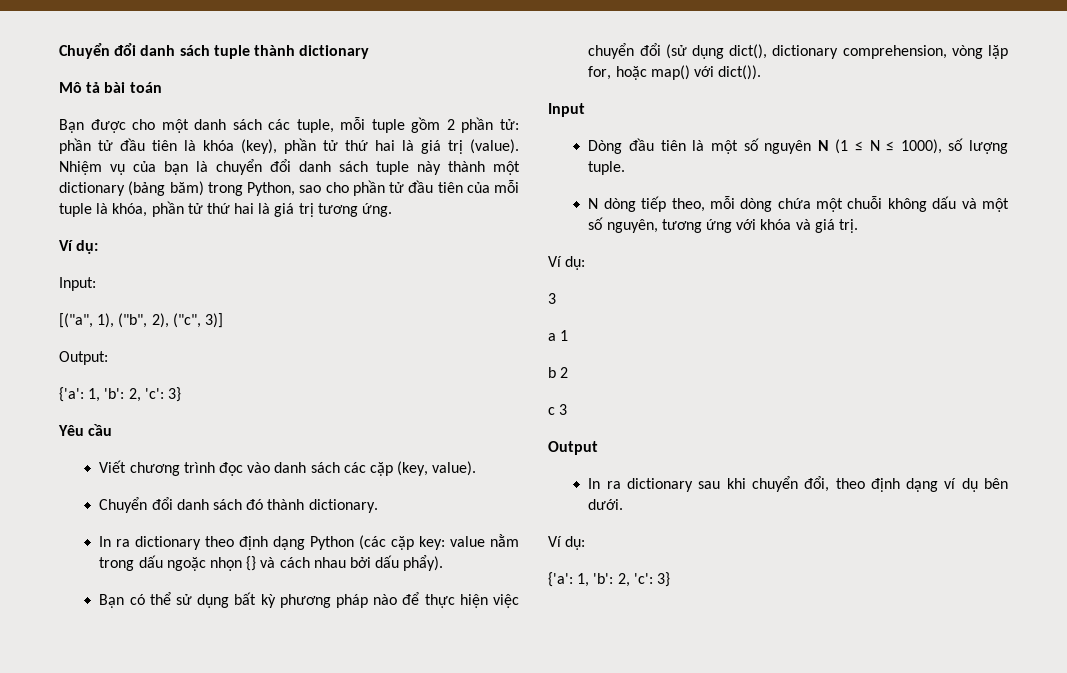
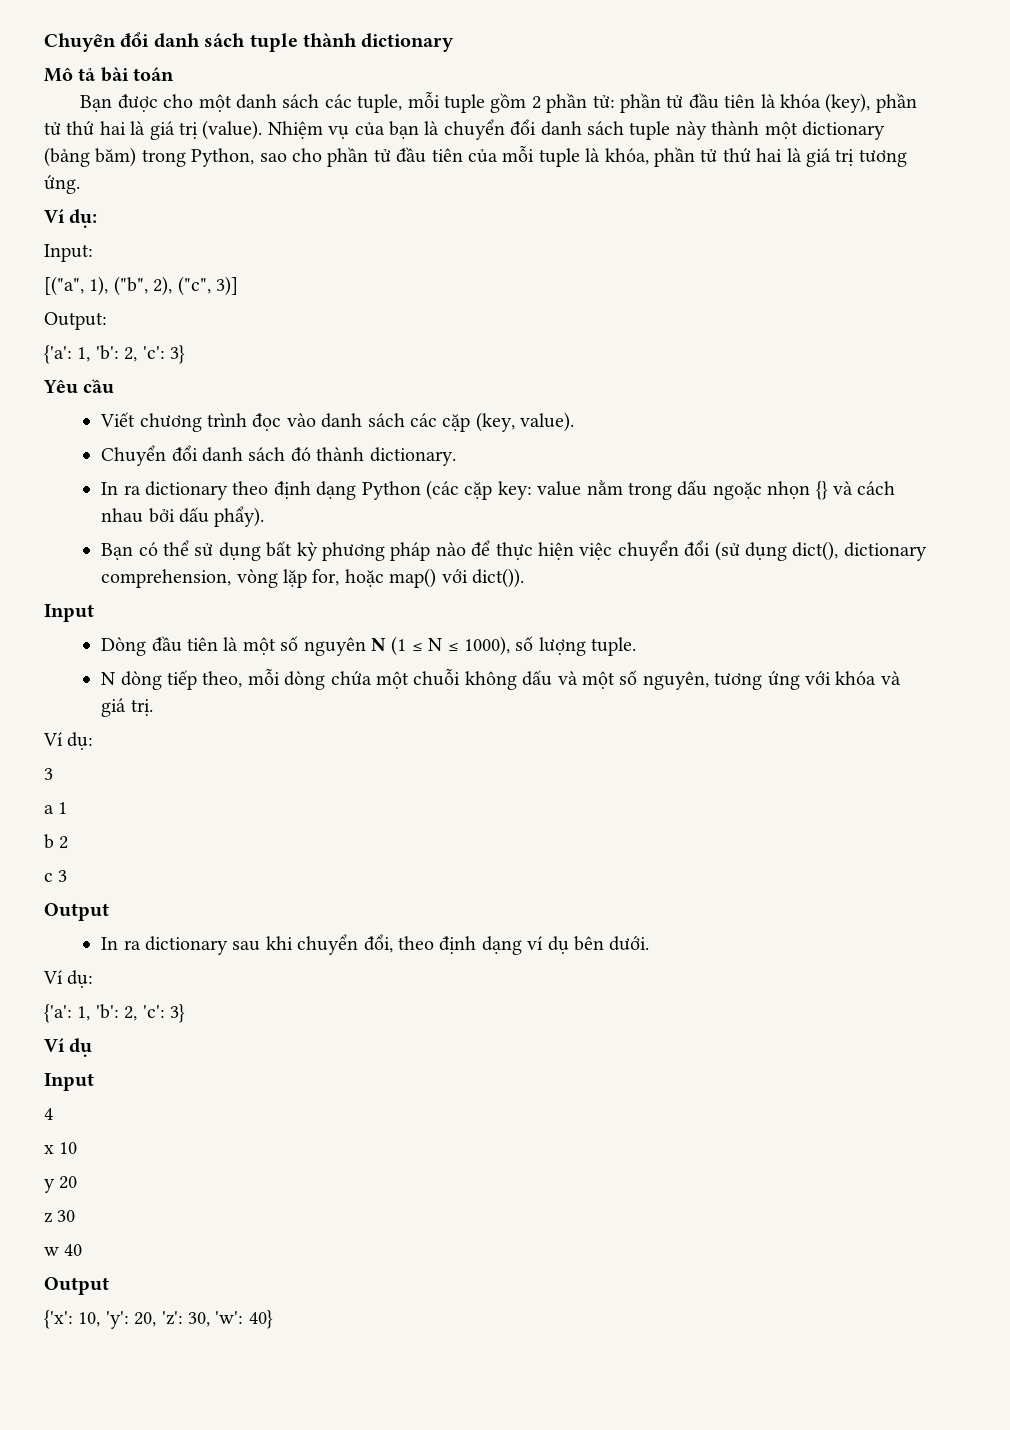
(670, 579) none -> [44,1038,93,1057] [44,1073,94,1091] [44,1108,53,1120] [44,1142,78,1154] [44,1176,78,1193] [44,1210,76,1223] [44,1244,83,1256] [44,1277,109,1295] [44,1310,273,1329] // Ví dụ // Input // 4 // x 10 // y 20 // z 30 // w 40 // Output // {'x': 10, 'y': 20, 'z': 30, 'w': 40}

